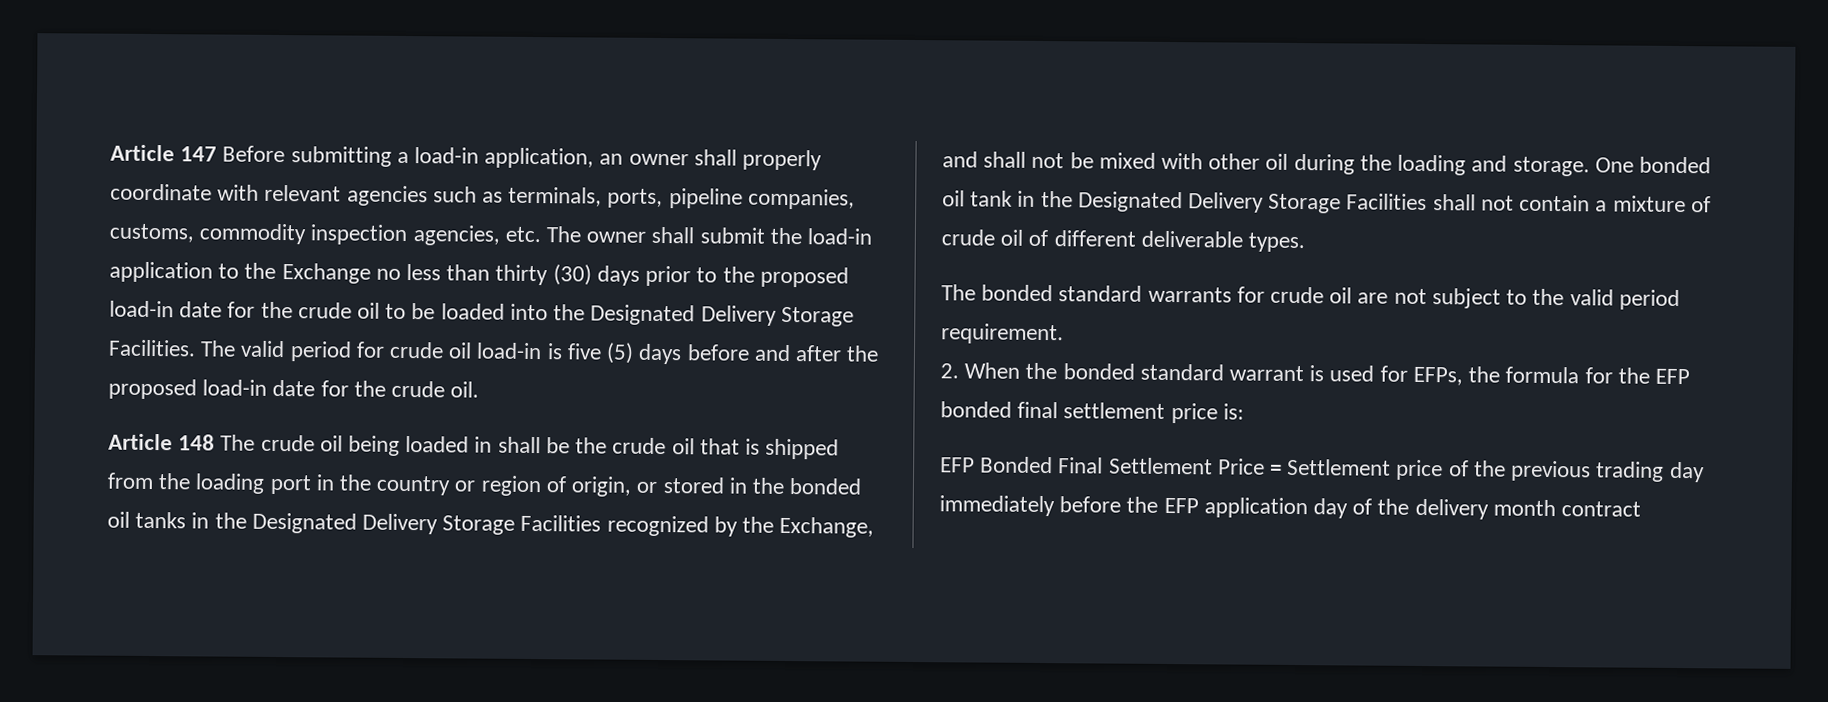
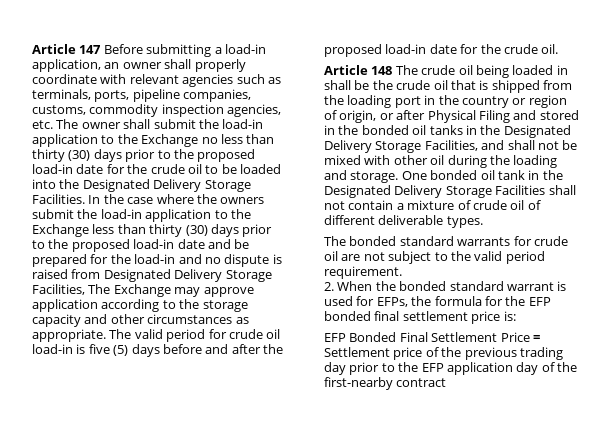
(196, 348) none -> [88,194,265,204] [32,209,251,222] [32,224,273,237] [32,239,250,252] [32,254,282,267] [32,269,272,282] [32,284,254,297] [32,299,248,312] [32,314,249,327] [32,329,106,342] In the case where the owners submit the load-in application to the Exchange less than thirty (30) days prior to the proposed load-in date and be prepared for the load-in and no dispute is raised from Designated Delivery Storage Facilities, The Exchange may approve application according to the storage capacity and other circumstances as appropriate.
(658, 487) none -> [396,110,537,123] after Physical Filing and
[520,514,875,538] Facilities recognized by the Exchange, -> [424,140,478,151] Facilities,
[939,495,1122,517] immediately before -> [349,362,395,375] prior to
[1414,498,1556,520] delivery month -> [324,377,393,390] first-nearby

